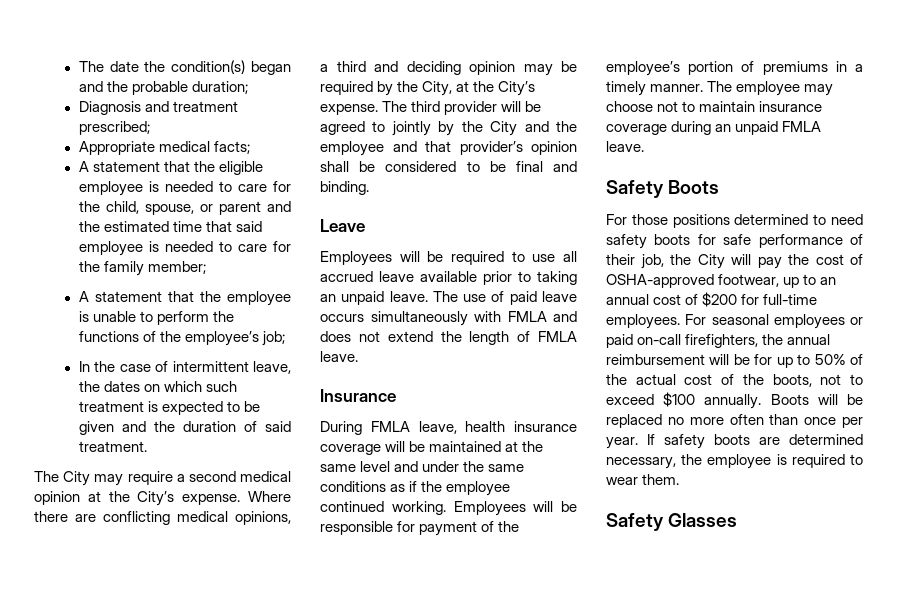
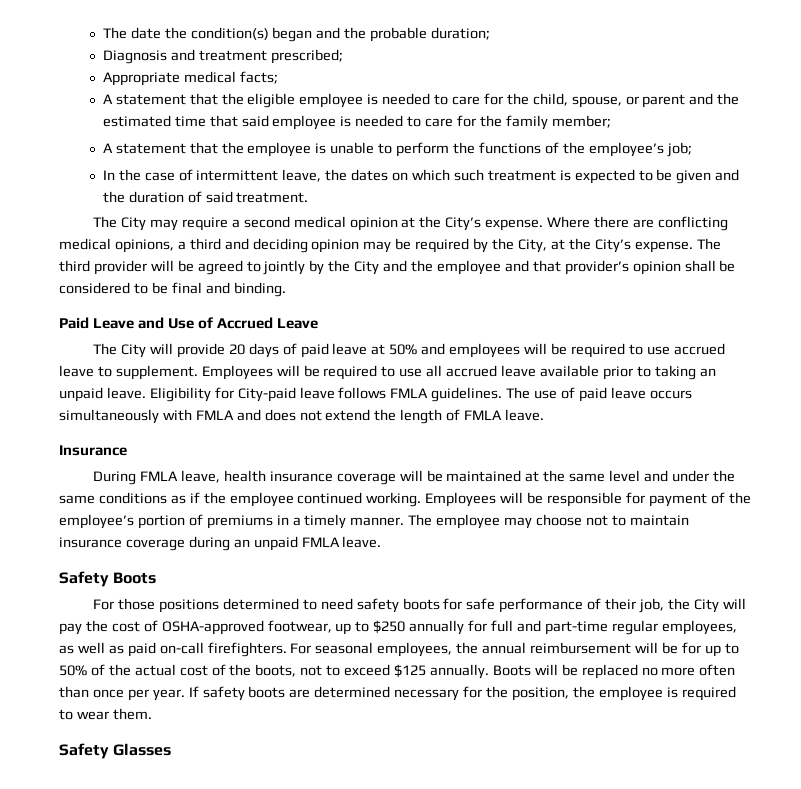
[320,219,365,232] Leave // -> [59,317,319,329] [93,343,725,358] [59,365,198,380] Paid Leave and Use of Accrued Leave // The City will provide 20 days of paid leave at 50% and employees will be required to use accrued leave to supplement.
(428, 296) none -> [149,387,503,402] Eligibility for City-paid leave follows FMLA guidelines.
[820,277,837,285] [606,292,818,307] [606,314,863,329] [606,334,759,348] an annual cost of $200 for full-time employees. For seasonal employees or paid on-call firefighters, -> [373,620,737,635] [59,642,453,657] $250 annually for full and part-time regular employees, as well as paid on-call firefighters. For seasonal employees,
[663,392,696,407] $100 -> [394,664,427,678] $125
[606,457,676,469] necessary, -> [394,686,569,701] necessary for the position,

